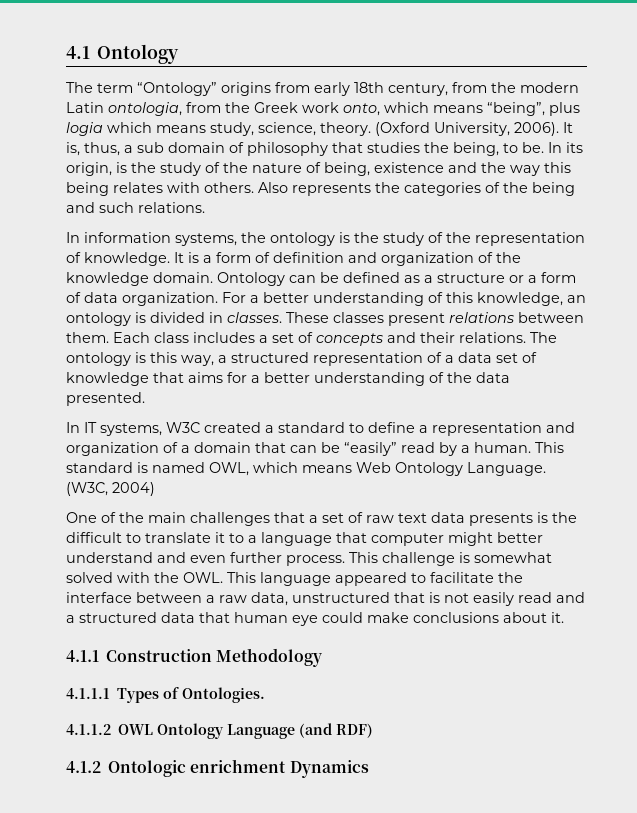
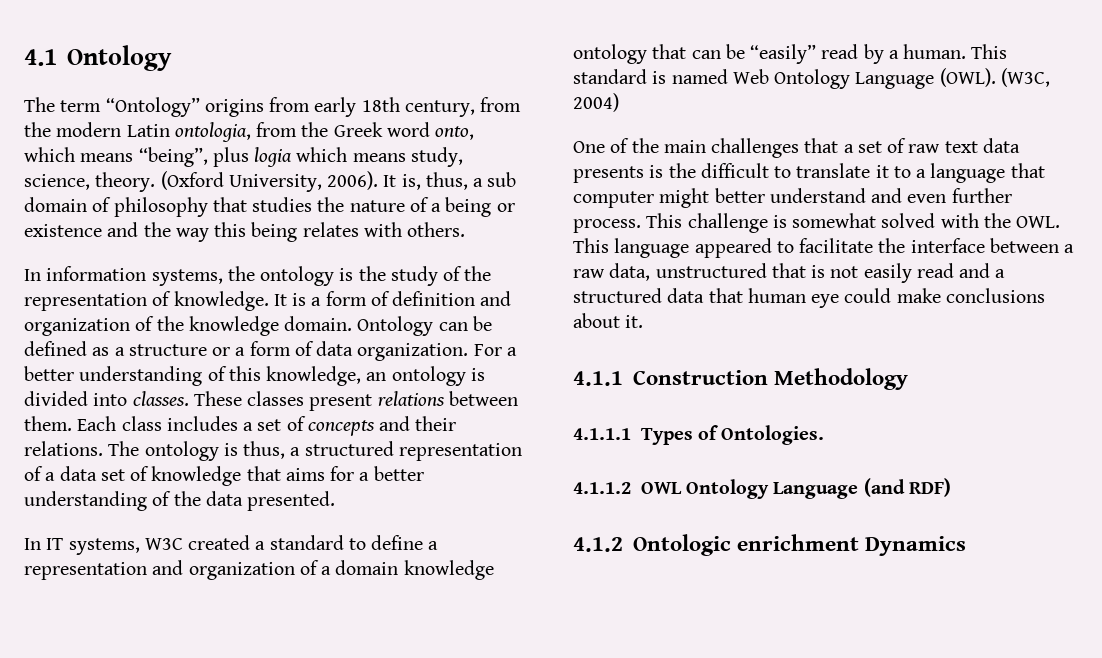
[302,102,339,113] work -> [386,122,430,137] word
[453,142,583,156] [66,162,370,176] being, to be. In its origin, is the study of the nature of being, -> [349,197,515,217] nature of a being or
[258,182,575,196] [66,202,205,213] Also represents the categories of the being and such relations. -> (466, 229) none
[209,312,223,323] in -> [93,393,128,406] into
[150,352,214,366] this way, -> [243,441,286,459] thus,
(251, 447) none -> [403,560,494,580] [573,44,647,64] knowledge ontology
[209,462,546,476] OWL, which means Web Ontology Language. -> [732,68,996,89] Web Ontology Language (OWL).

